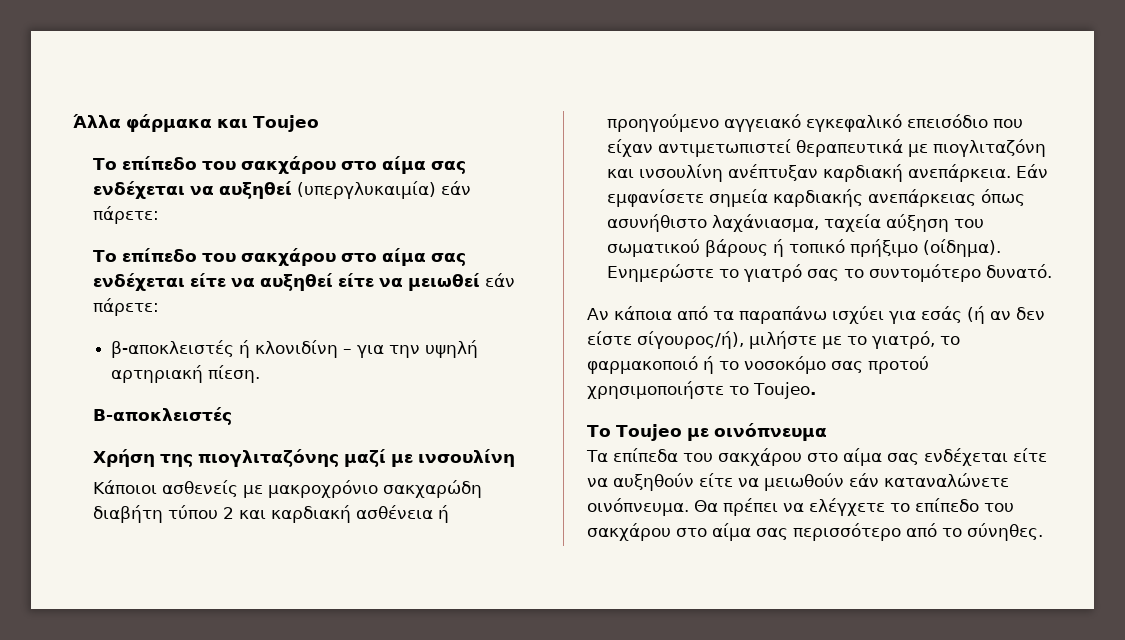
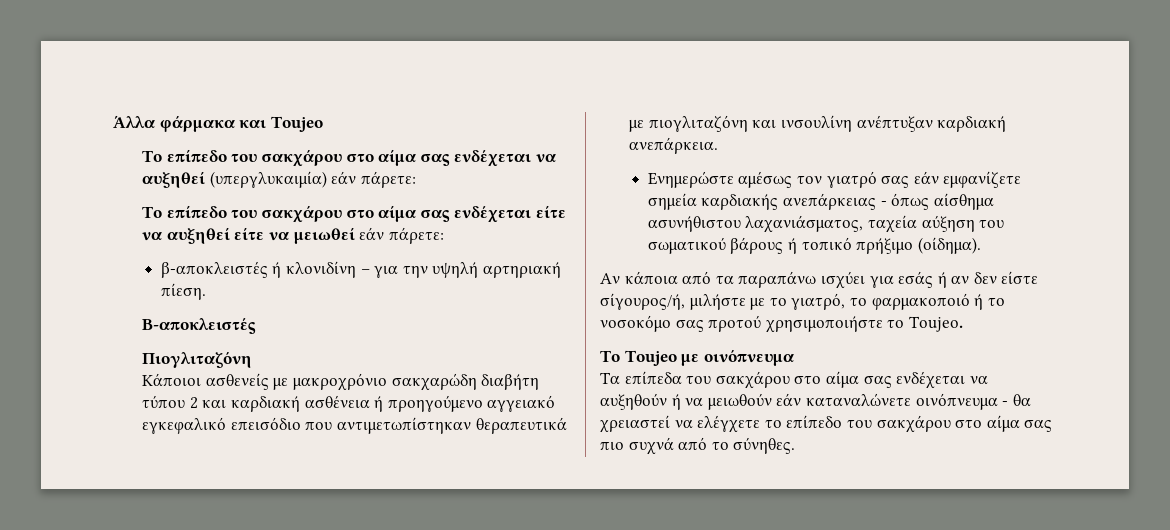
[92,449,515,467] Χρήση της πιογλιταζόνης μαζί με ινσουλίνη -> [142,351,253,368] Πιογλιταζόνη
[606,139,791,157] είχαν αντιμετωπιστεί -> [336,417,471,434] αντιμετωπίστηκαν
[1015,164,1048,178] [606,189,1025,207] [606,214,819,232] Εάν εμφανίσετε σημεία καρδιακής ανεπάρκειας όπως ασυνήθιστο λαχάνιασμα, -> [647,171,1022,188] [647,193,994,210] [647,215,864,233] // Ενημερώστε αμέσως τον γιατρό σας εάν εμφανίζετε σημεία καρδιακής ανεπάρκειας - όπως αίσθημα ασυνήθιστου λαχανιάσματος,
[606,264,1052,282] Ενημερώστε το γιατρό σας το συντομότερο δυνατό. -> (981, 245) none
[967,306,985,324] (ή -> [937,272,947,288] ή
[637,331,744,349] σίγουρος/ή), -> [600,293,685,310] σίγουρος/ή,
[1013,448,1047,462] είτε -> (966, 380) none
[699,473,733,487] είτε -> [671,394,681,410] ή
[587,498,778,516] οινόπνευμα. Θα πρέπει -> [915,393,1031,410] [600,415,670,433] οινόπνευμα - θα χρειαστεί
[793,523,901,541] περισσότερο -> [600,437,674,455] πιο συχνά

